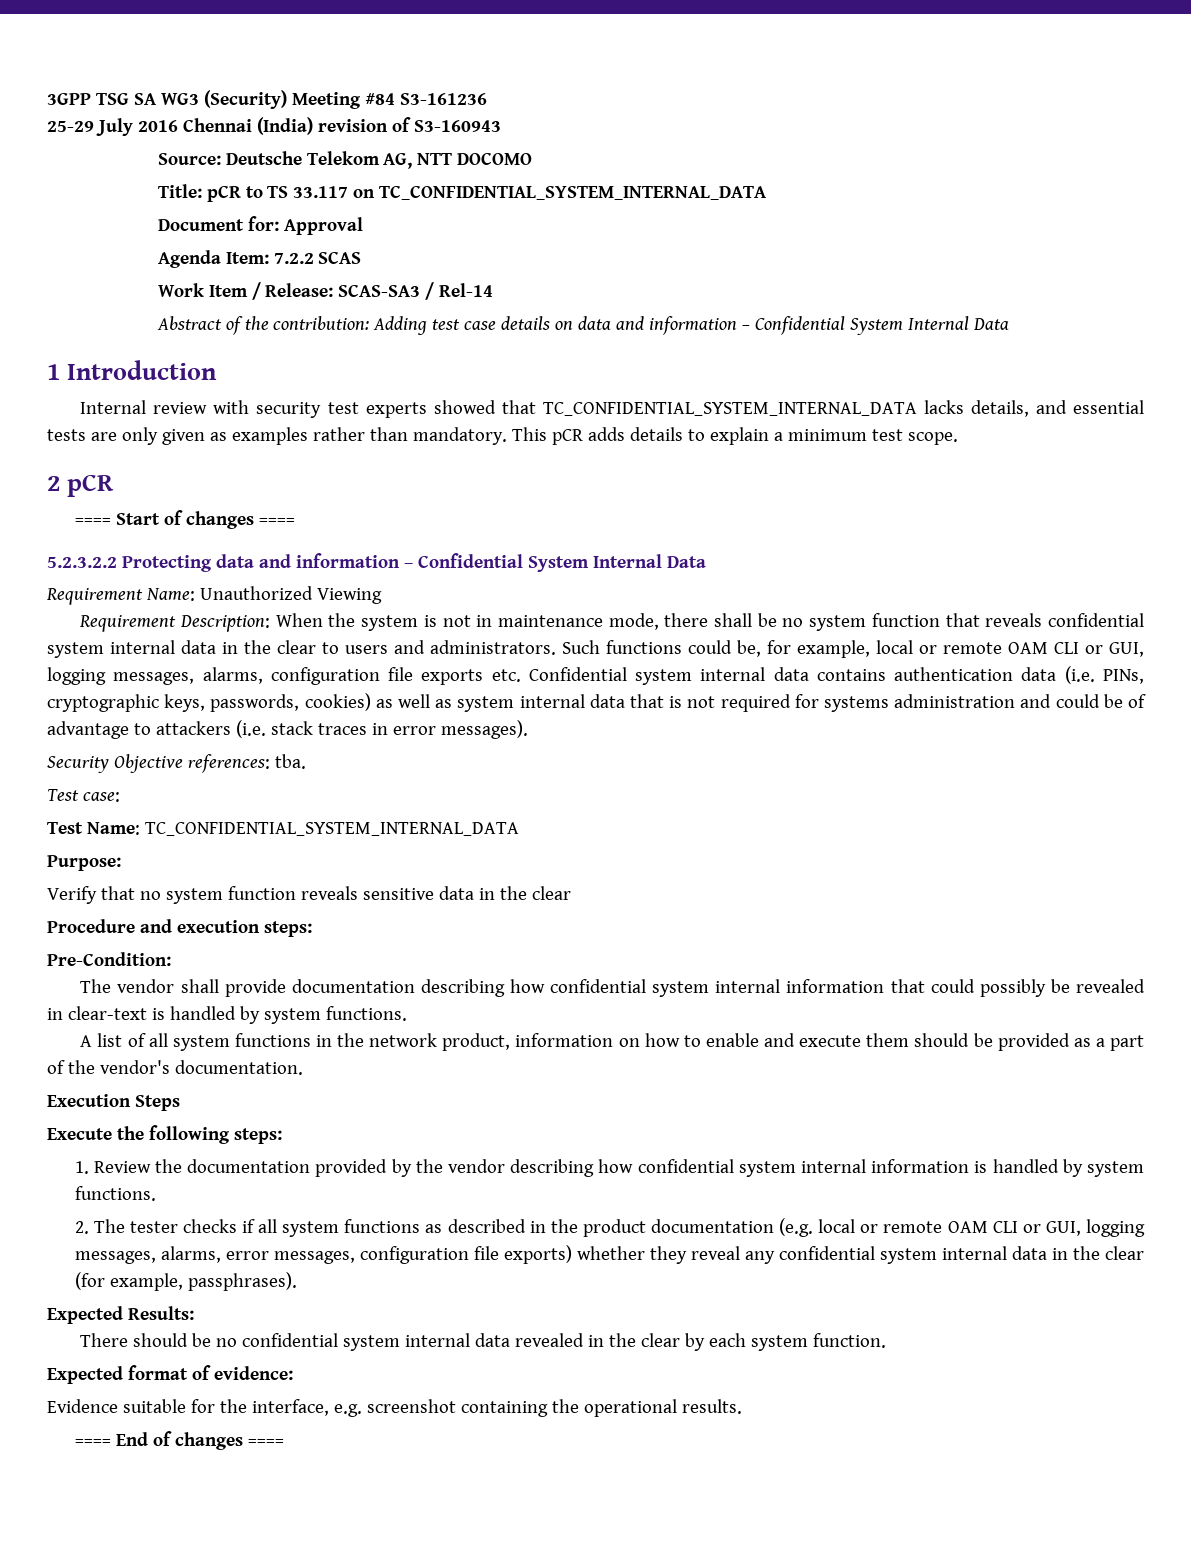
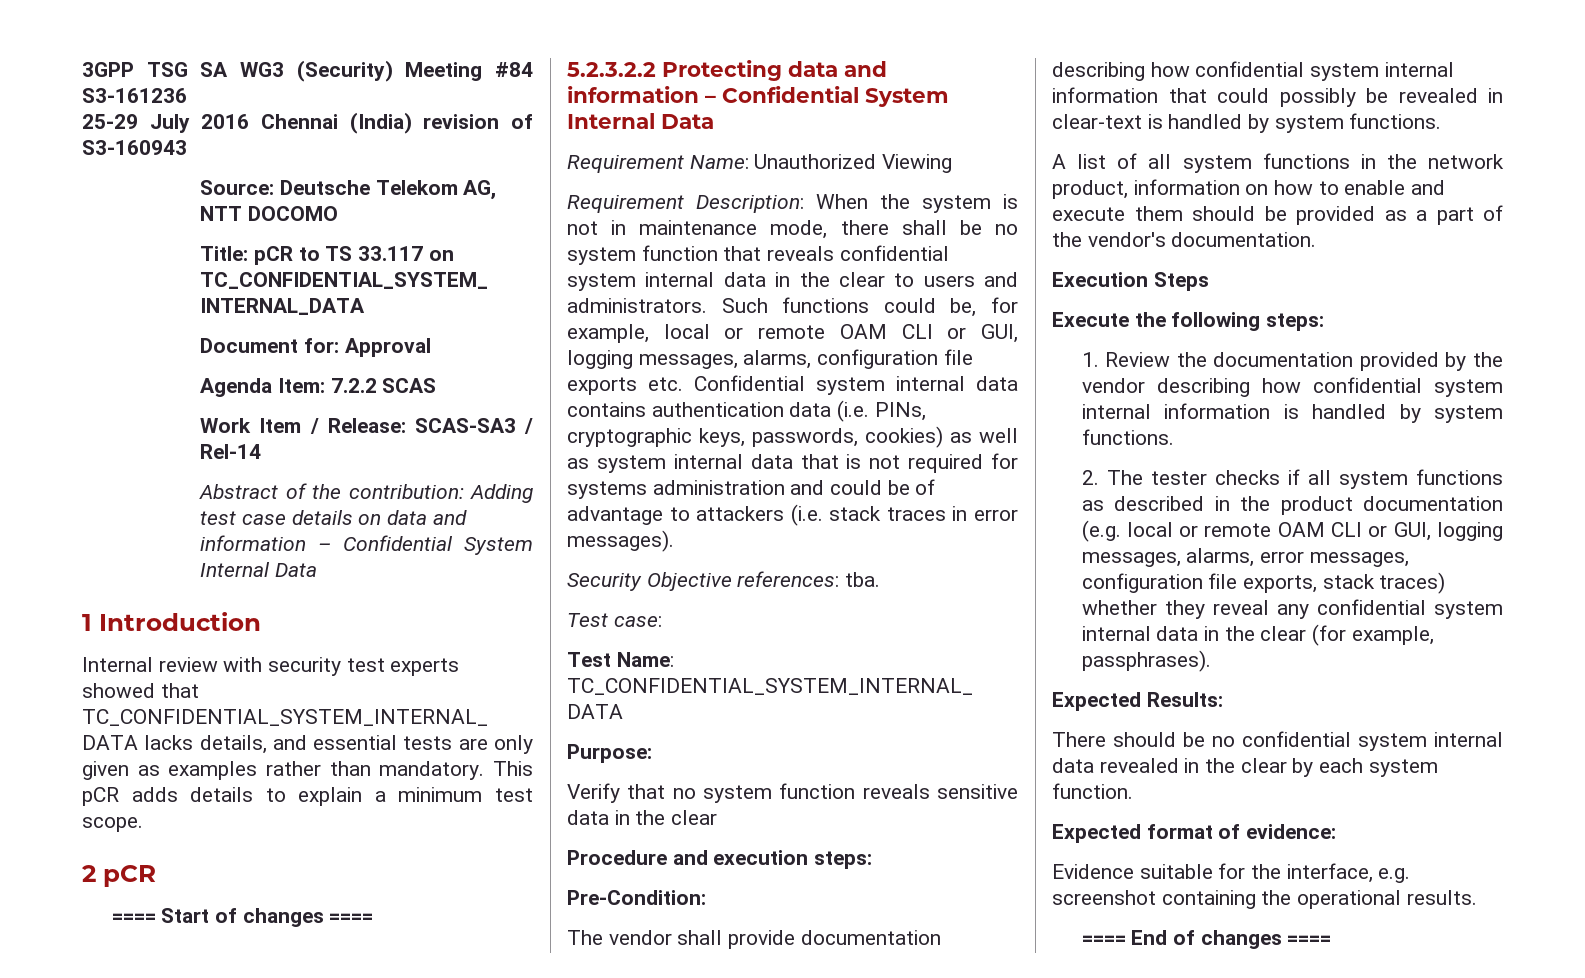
[503,1245,572,1264] exports) -> [1242,572,1446,594] exports, stack traces)

